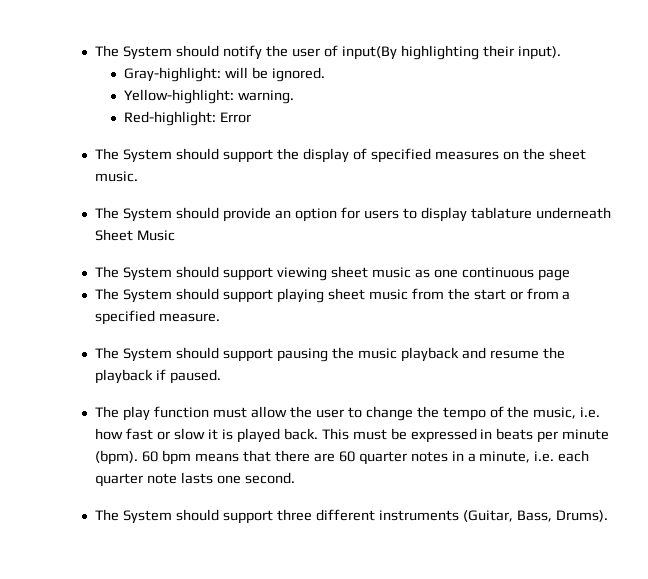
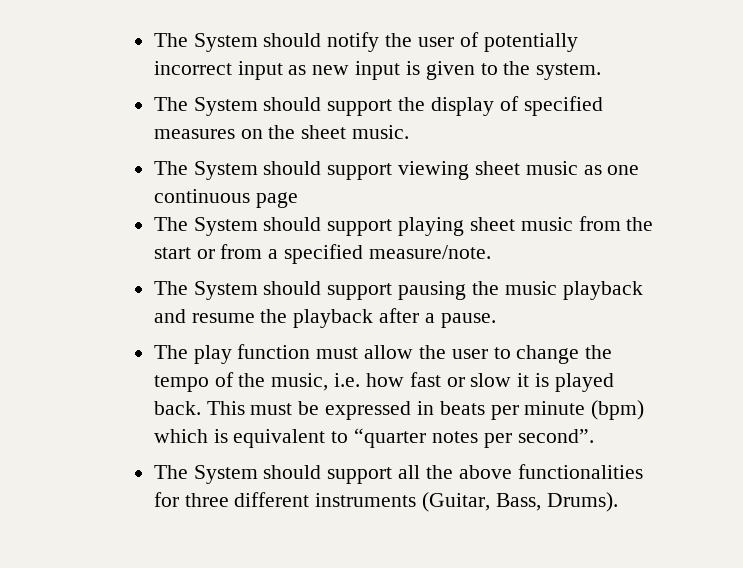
[341,45,561,60] [123,67,325,82] [123,89,294,104] [123,111,251,126] input(By highlighting their input). // Gray-highlight: will be ignored. // Yellow-highlight: warning. // Red-highlight: Error -> [483,33,578,52] [153,61,602,80] potentially incorrect input as new input is given to the system.
[95,207,611,222] [95,229,176,241] // The System should provide an option for users to display tablature underneath Sheet Music -> (410, 132) none
[159,313,221,322] measure. -> [368,245,491,259] measure/note.
[156,369,222,384] if paused. -> [379,308,496,328] after a pause.
[95,450,590,465] [95,472,296,487] [95,509,274,524] (bpm). 60 bpm means that there are 60 quarter notes in a minute, i.e. each quarter note lasts one second. // The System should support -> [591,400,645,420] [153,428,594,448] [153,464,643,484] [153,492,179,507] (bpm) which is equivalent to “quarter notes per second”. // The System should support all the above functionalities for

